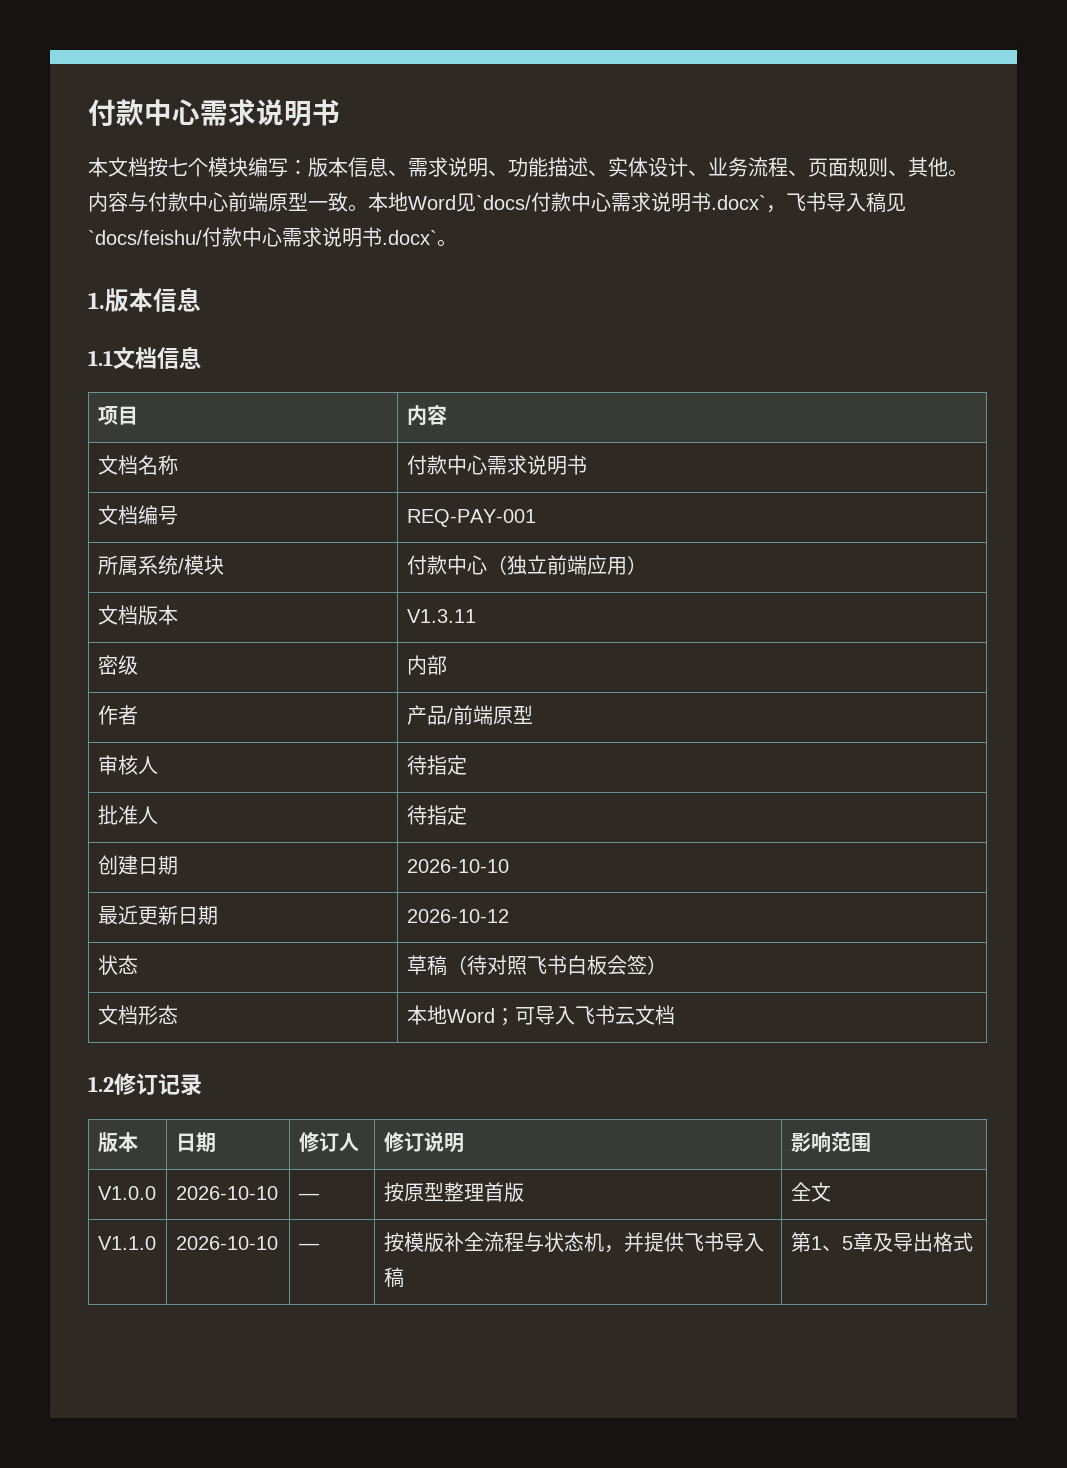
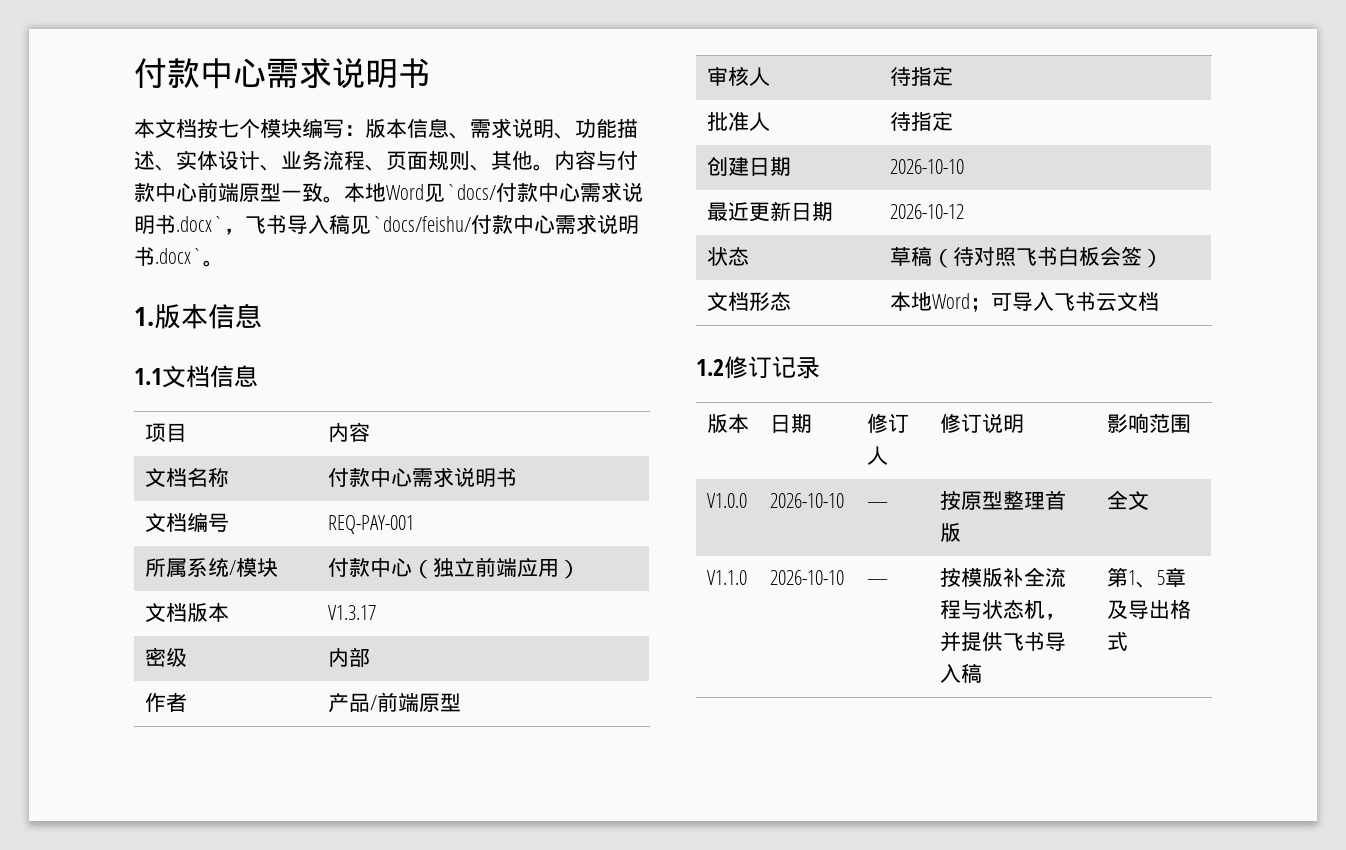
[406,609,476,623] V1.3.11 -> [327,605,376,620] V1.3.17

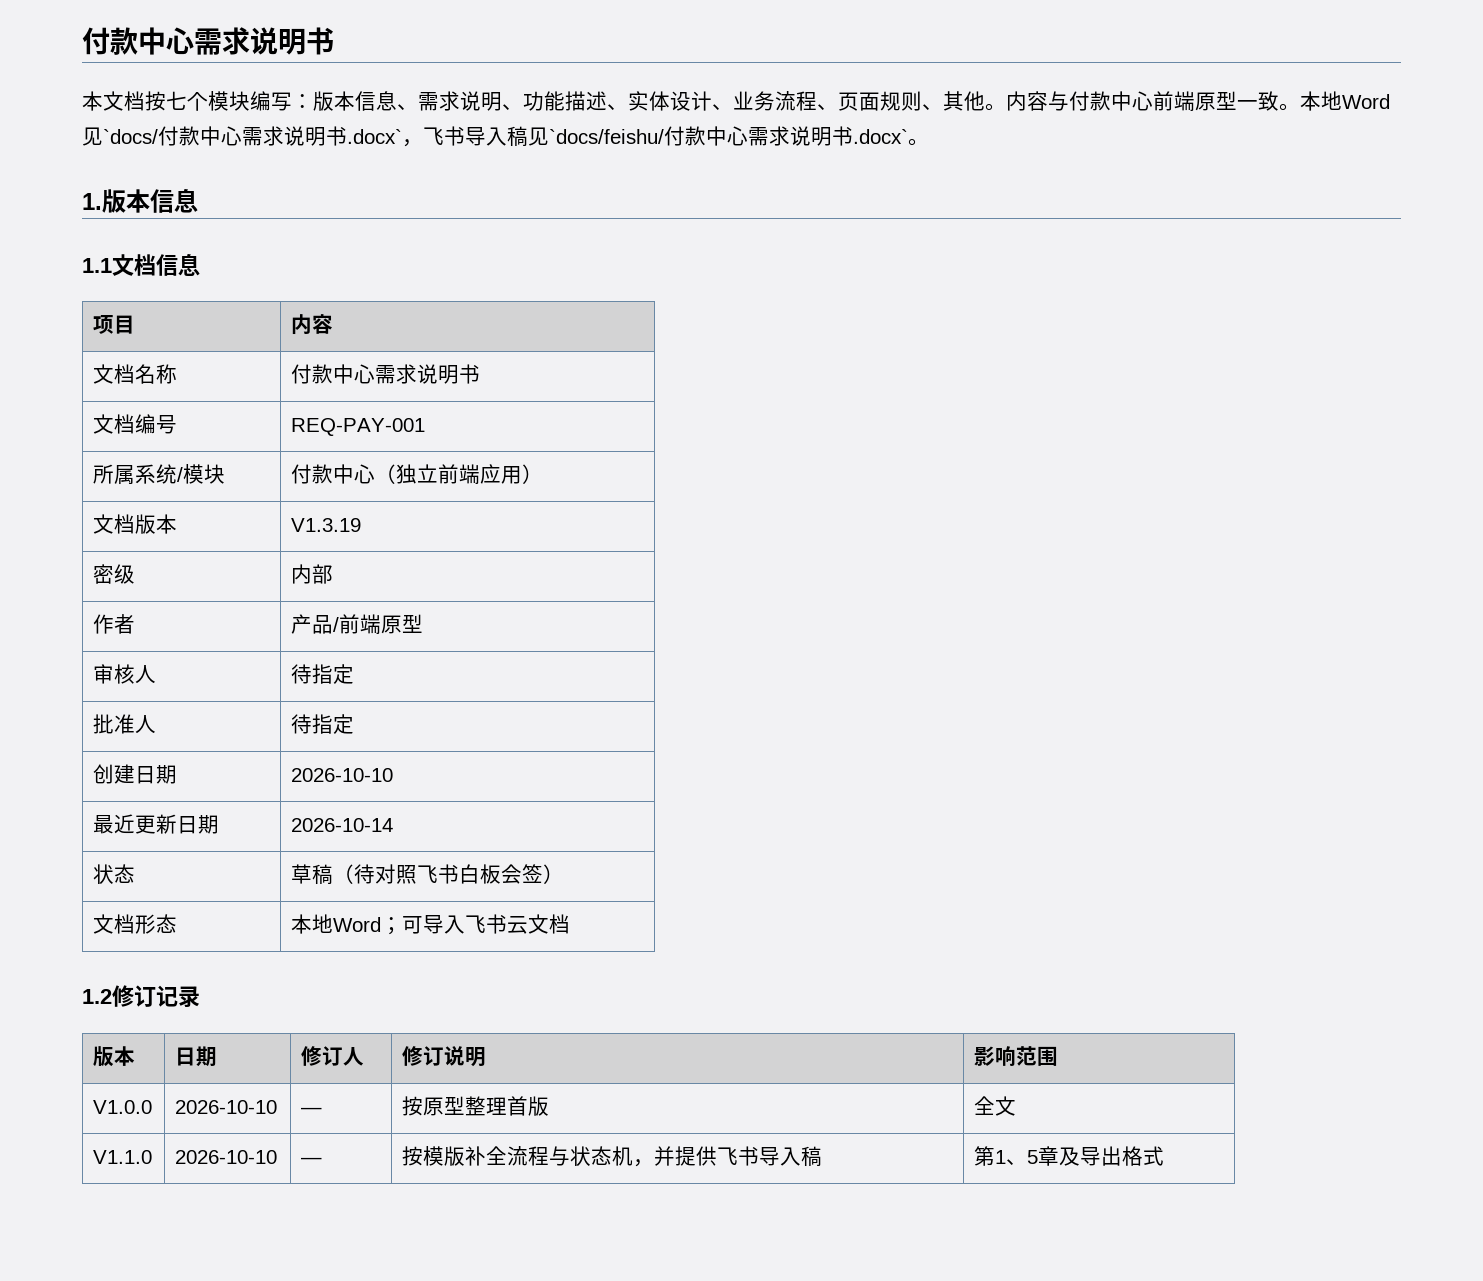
[327,605,376,620] V1.3.17 -> [291,518,362,532] V1.3.19
[889,204,964,219] 2026-10-12 -> [291,818,394,832] 2026-10-14

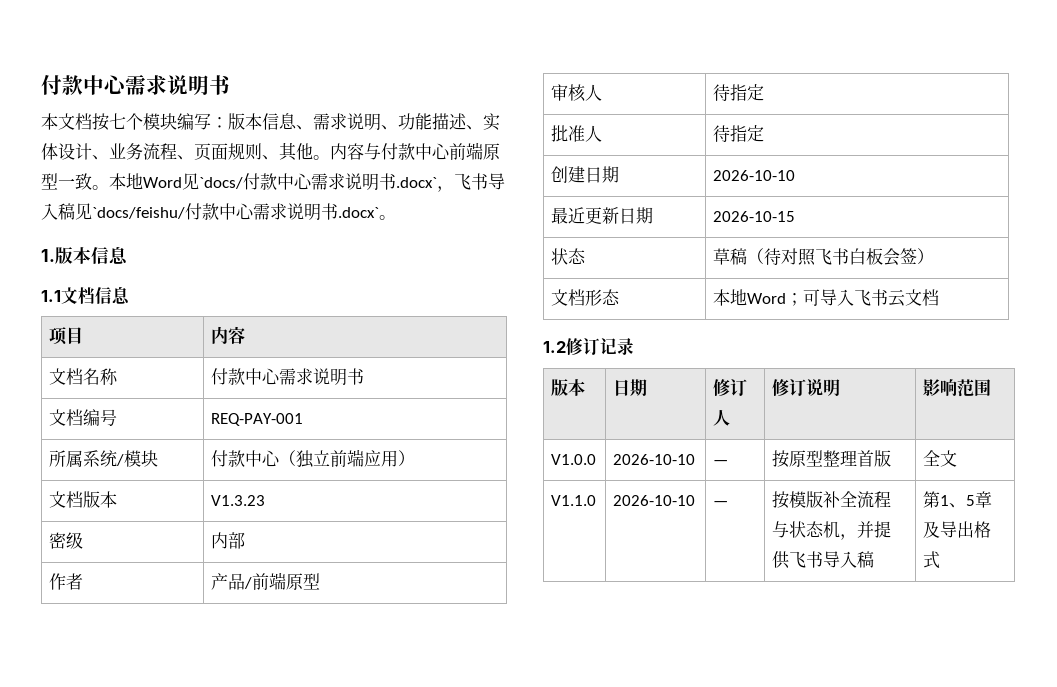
[291,518,362,532] V1.3.19 -> [211,495,266,506] V1.3.23
[291,818,394,832] 2026-10-14 -> [713,211,796,222] 2026-10-15

